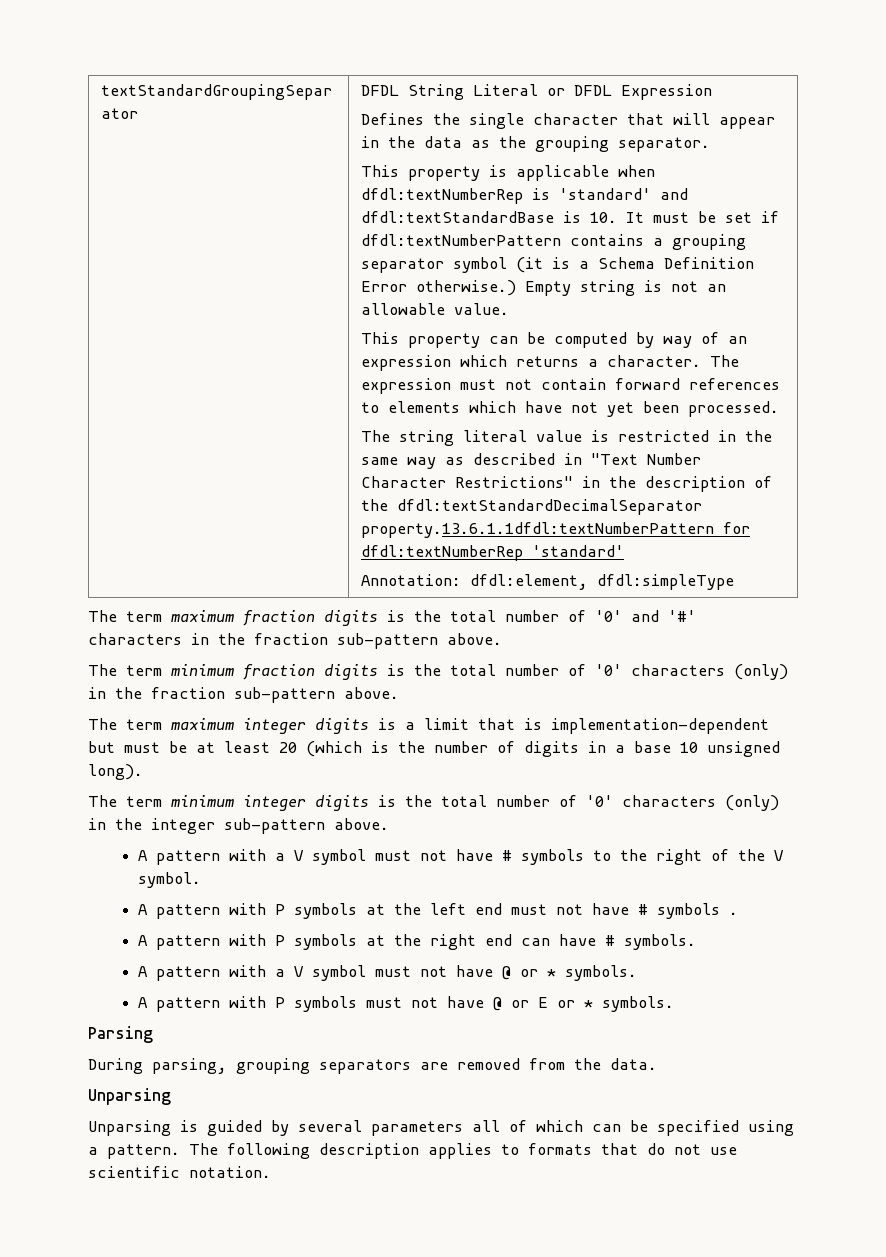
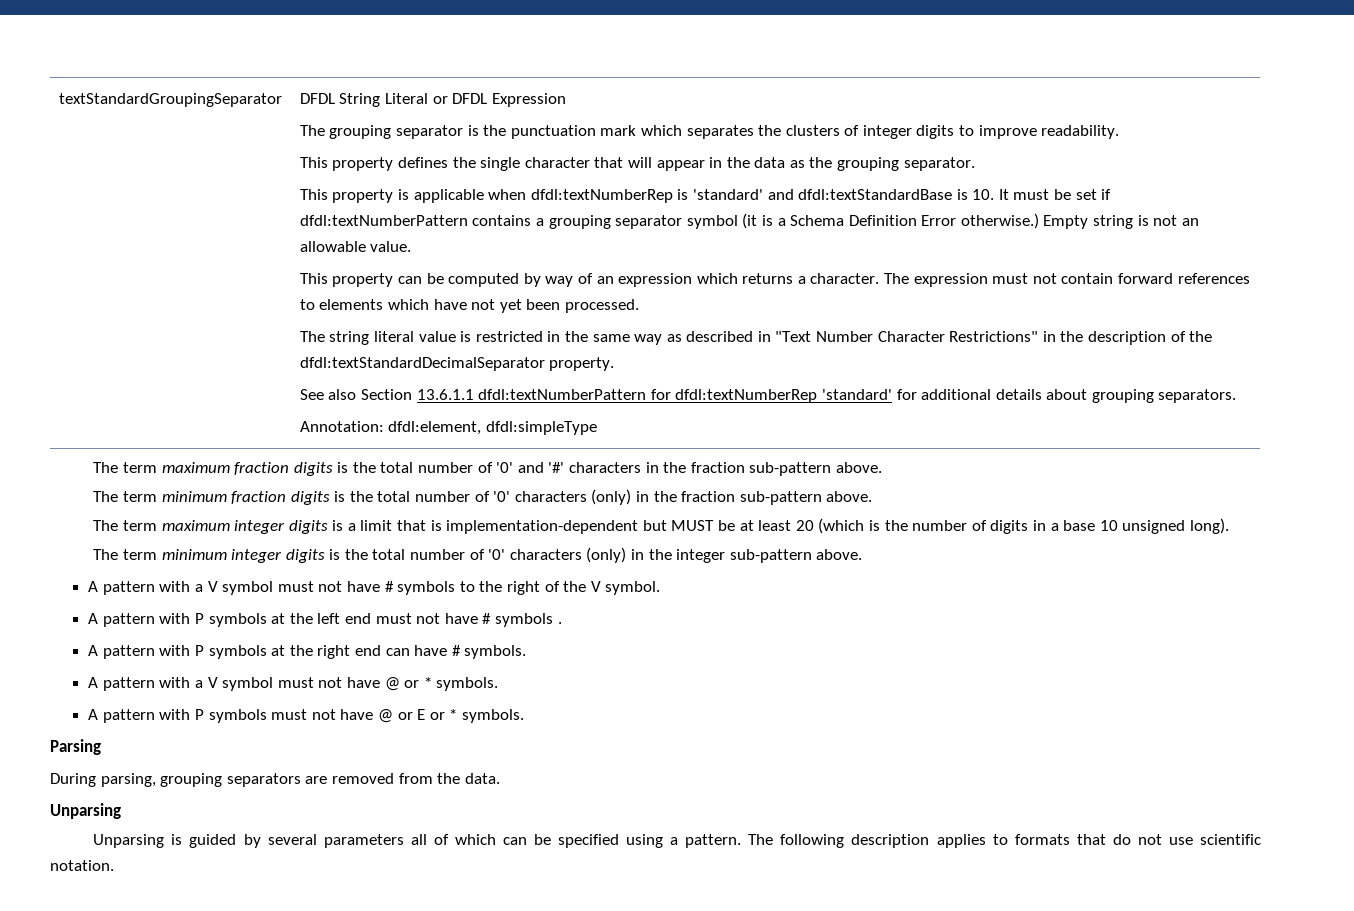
[360,113,424,125] Defines -> [299,125,1120,139] [299,157,448,171] The grouping separator is the punctuation mark which separates the clusters of integer digits to improve readability. // This property defines
[360,522,750,538] [360,545,624,561] property.13.6.1.1dfdl:textNumberPattern for dfdl:textNumberRep 'standard' -> [549,357,615,371] [299,389,1237,403] property. // See also Section 13.6.1.1 dfdl:textNumberPattern for dfdl:textNumberRep 'standard' for additional details about grouping separators.
[124,742,160,753] must -> [671,520,715,531] MUST

